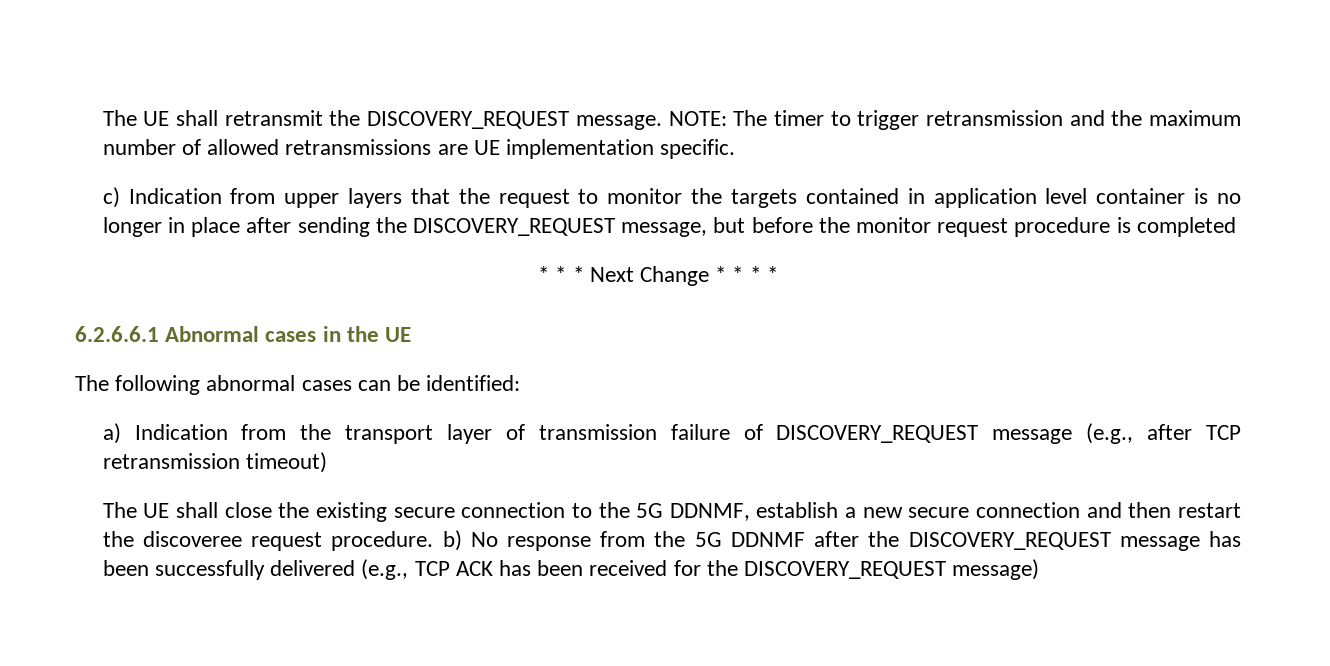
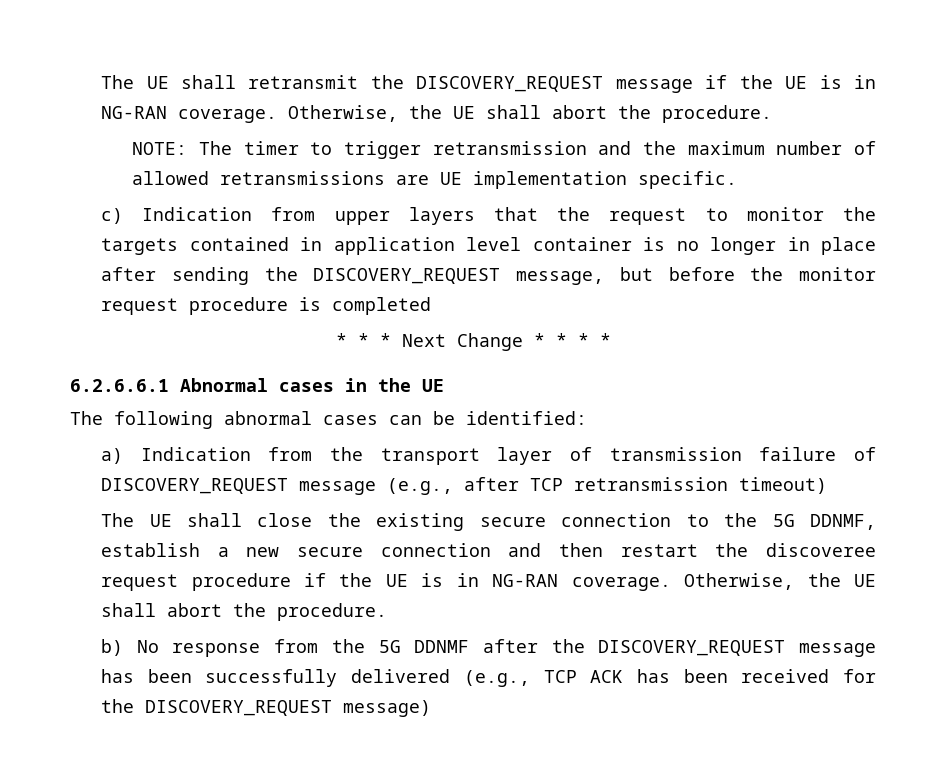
[575,115,662,130] message. -> [615,75,876,93] [101,105,773,123] message if the UE is in NG-RAN coverage. Otherwise, the UE shall abort the procedure. //
[331,531,434,551] procedure. -> [191,573,876,591] [101,603,388,621] procedure if the UE is in NG-RAN coverage. Otherwise, the UE shall abort the procedure. //

